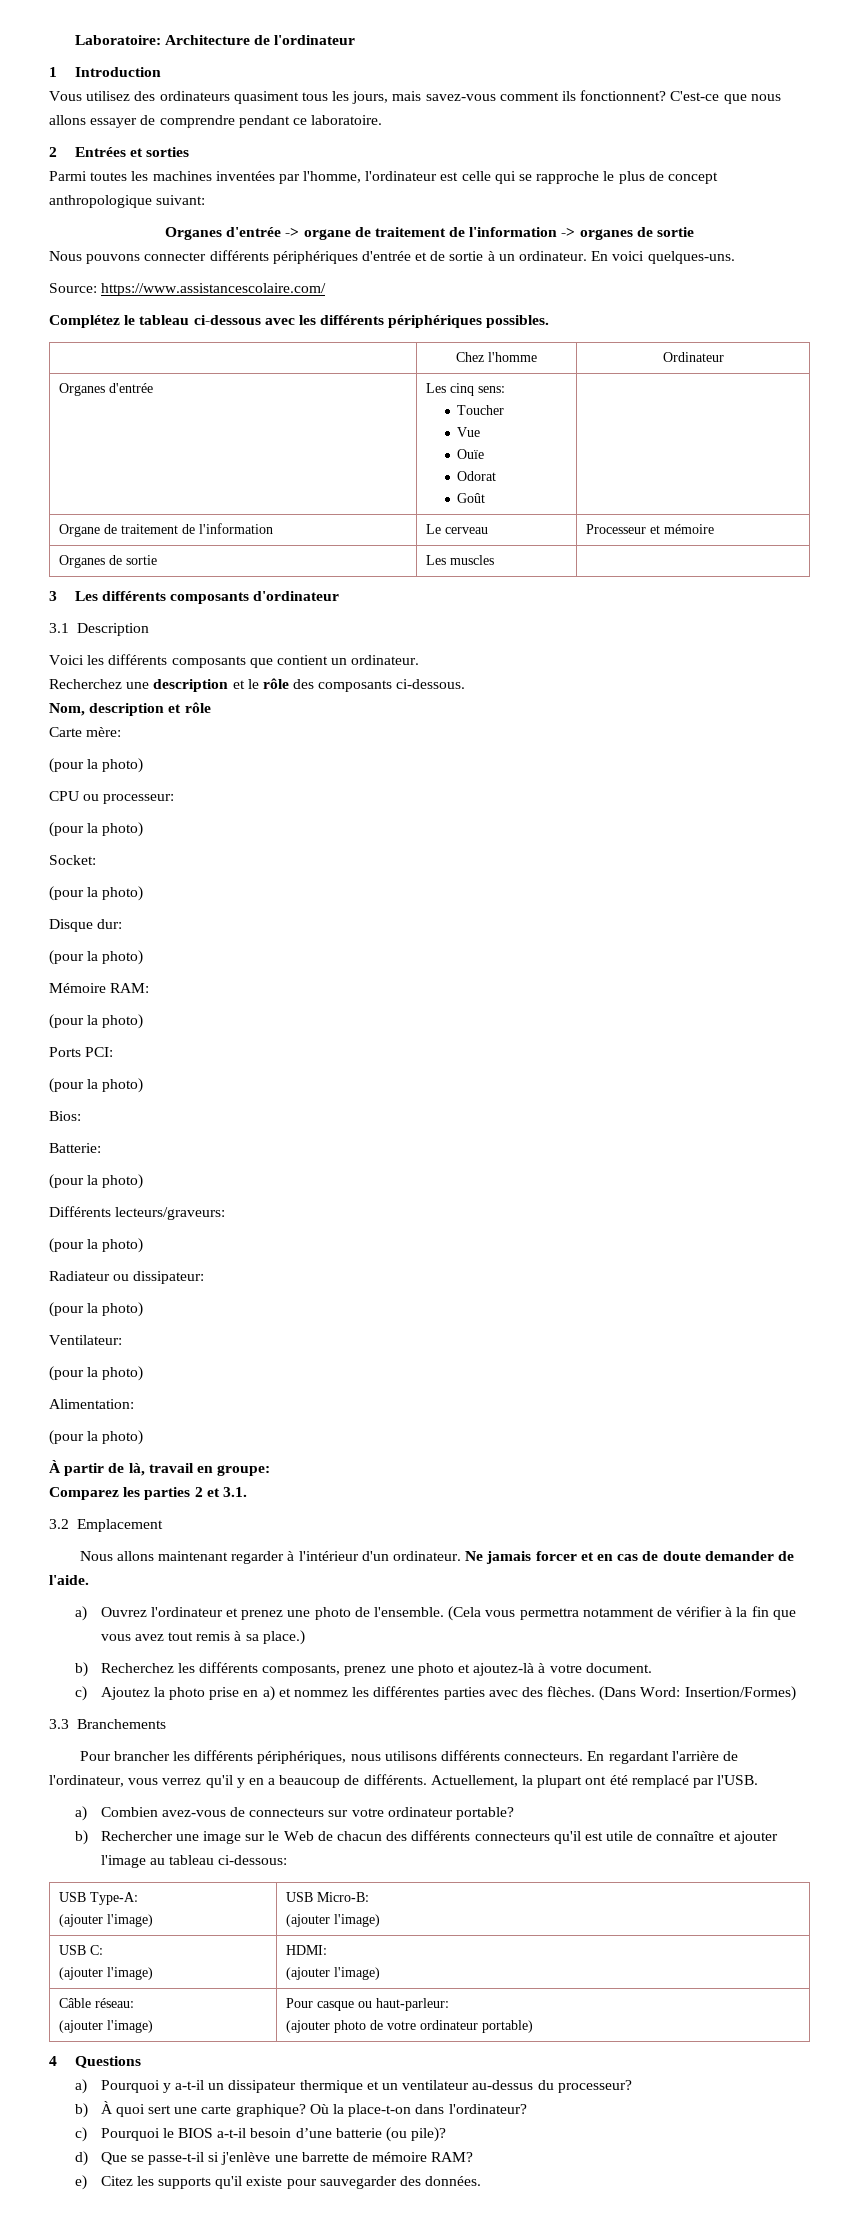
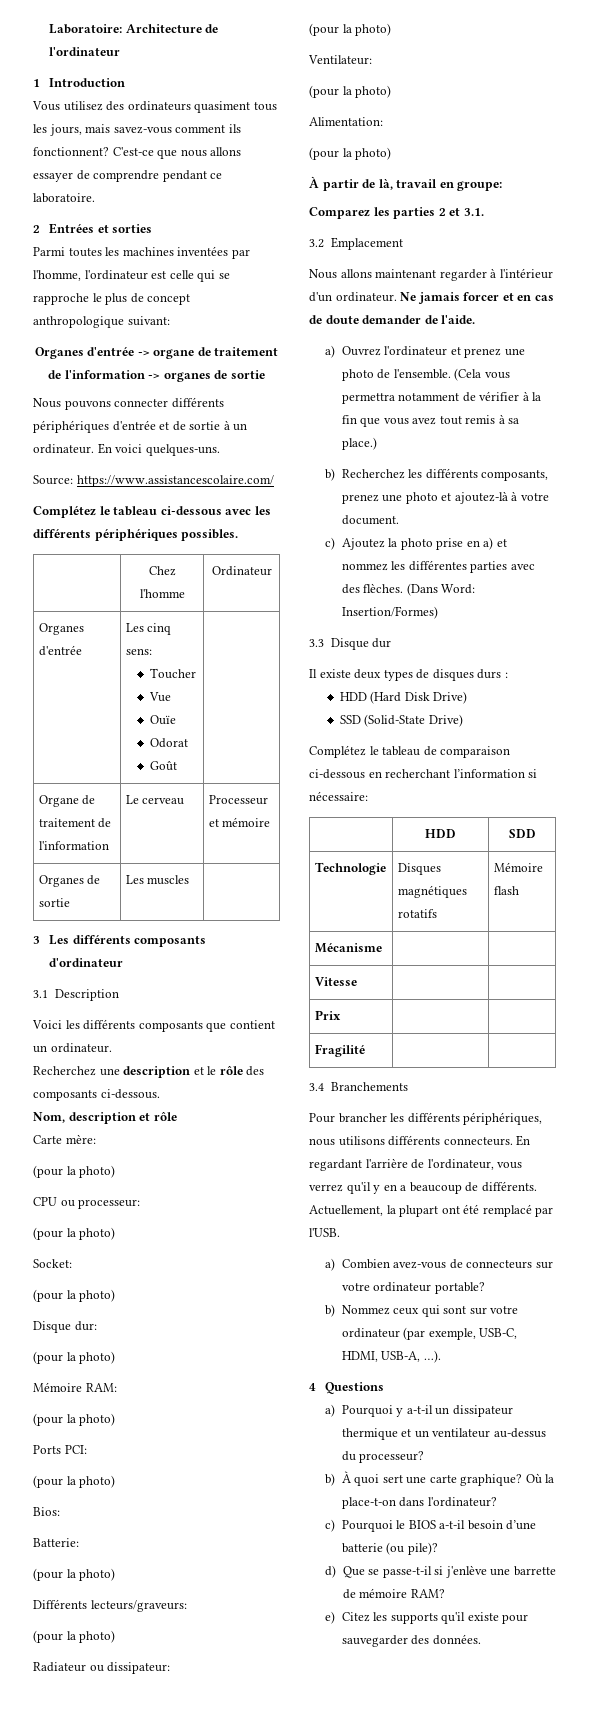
(69, 1724) none -> [330,638,392,650] [309,669,508,681] [339,691,468,704] [339,714,463,727] [309,745,511,758] [309,769,538,779] [309,791,368,801] [425,829,456,838] [508,829,536,838] [314,862,386,875] [397,863,441,875] [397,885,467,898] [397,909,437,918] [493,862,543,872] [493,886,519,895] [314,942,382,953] [314,977,357,986] [314,1010,341,1020] [314,1044,365,1057] [309,1083,324,1091] Disque dur // Il existe deux types de disques durs : // HDD (Hard Disk Drive) // SSD (Solid-State Drive) // Complétez le tableau de comparaison ci-dessous en recherchant l’information si nécessaire: // | HDD | SDD // Technologie | Disques magnétiques rotatifs | Mémoire flash // Mécanisme | | // Vitesse | | // Prix | | // Fragilité | | // 3.4
[100,1830,778,1844] [100,1855,288,1868] [59,1892,139,1905] [59,1914,154,1927] [286,1892,370,1902] [286,1914,381,1927] [59,1945,104,1955] [59,1967,154,1980] [286,1945,328,1955] [286,1967,381,1980] [59,1998,135,2008] [59,2020,154,2033] [286,1998,450,2011] [286,2020,534,2033] Rechercher une image sur le Web de chacun des différents connecteurs qu'il est utile de connaître et ajouter l'image au tableau ci-dessous: // USB Type-A: // (ajouter l'image) | USB Micro-B: // (ajouter l'image) // USB C: // (ajouter l'image) | HDMI: // (ajouter l'image) // Câble réseau: // (ajouter l'image) | Pour casque ou haut-parleur: // (ajouter photo de votre ordinateur portable) -> [341,1305,519,1317] [341,1327,518,1340] [341,1350,441,1363] Nommez ceux qui sont sur votre ordinateur (par exemple, USB-C, HDMI, USB-A, …).

